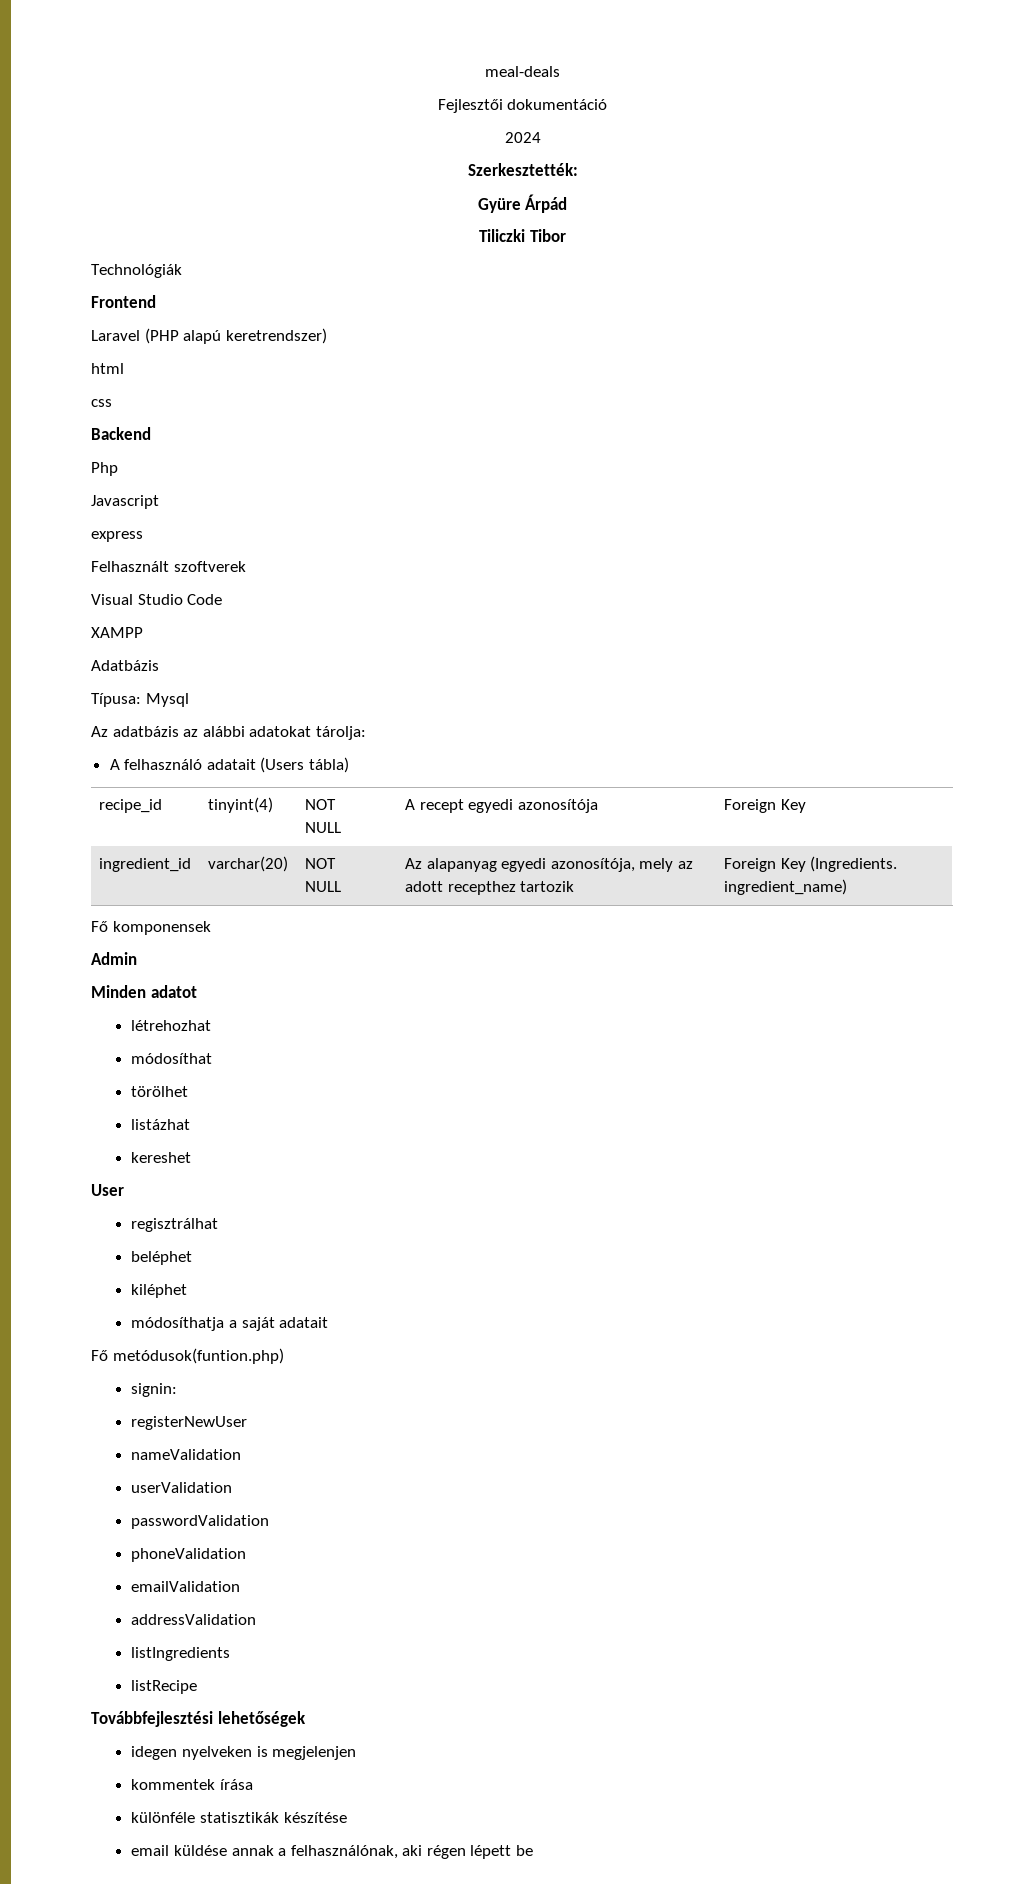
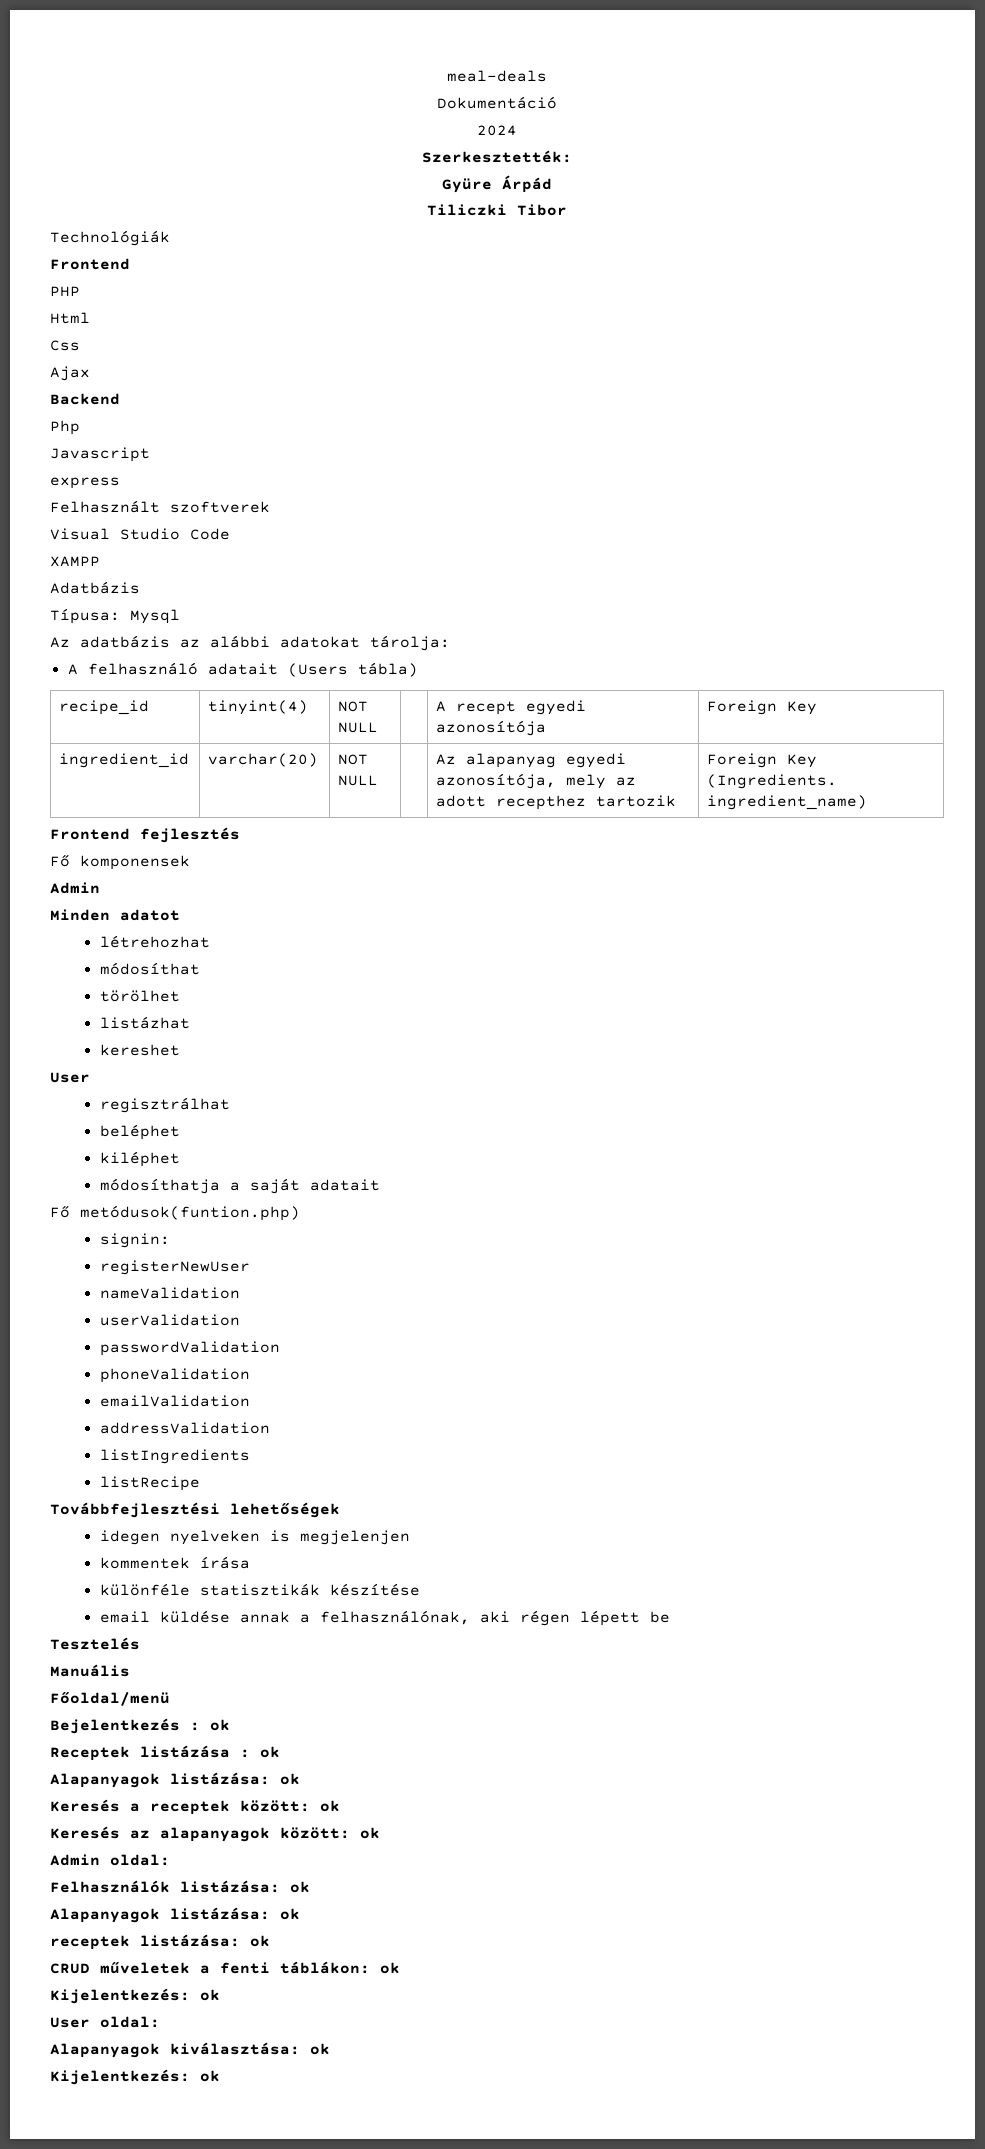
[437,99,608,113] Fejlesztői dokumentáció -> [437,96,557,109] Dokumentáció
[91,328,327,344] [91,363,124,374] [91,399,112,407] Laravel (PHP alapú keretrendszer) // html // css -> [50,286,80,297] [50,312,90,324] [50,340,80,351] [50,366,90,381] PHP // Html // Css // Ajax
(848, 887) none -> [50,827,240,843] // Frontend fejlesztés
(534, 1850) none -> [50,1637,140,1650] [50,1664,130,1677] [50,1691,170,1706] [50,1718,230,1734] [50,1745,280,1761] [50,1772,300,1788] [50,1799,340,1815] [50,1826,380,1842] [50,1854,170,1866] [50,1880,310,1893] [50,1907,300,1923] [50,1934,270,1950] [50,1961,400,1974] [50,1988,220,2004] [50,2016,160,2028] [50,2042,330,2058] [50,2069,220,2085] // Tesztelés // Manuális // Főoldal/menü // Bejelentkezés : ok // Receptek listázása : ok // Alapanyagok listázása: ok // Keresés a receptek között: ok // Keresés az alapanyagok között: ok // Admin oldal: // Felhasználók listázása: ok // Alapanyagok listázása: ok // receptek listázása: ok // CRUD műveletek a fenti táblákon: ok // Kijelentkezés: ok // User oldal: // Alapanyagok kiválasztása: ok // Kijelentkezés: ok

